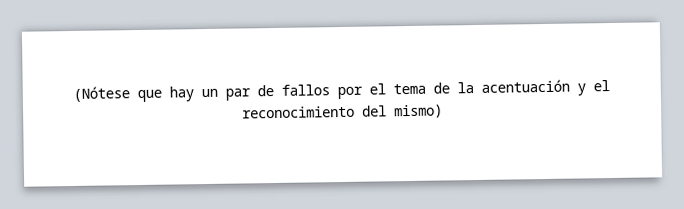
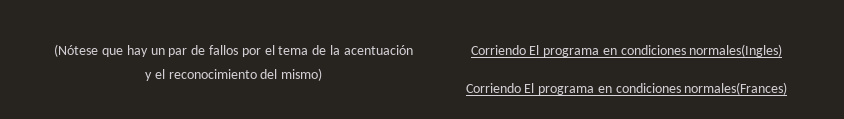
(443, 111) none -> [470,44,783,57] [465,82,788,95] // Corriendo El programa en condiciones normales(Ingles) // Corriendo El programa en condiciones normales(Frances)

